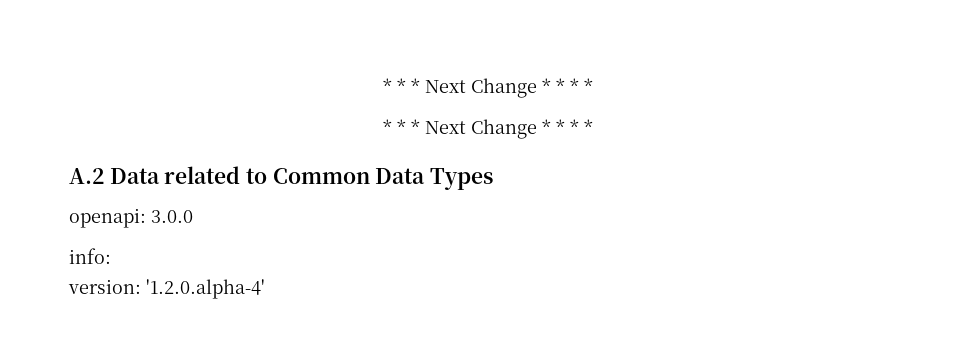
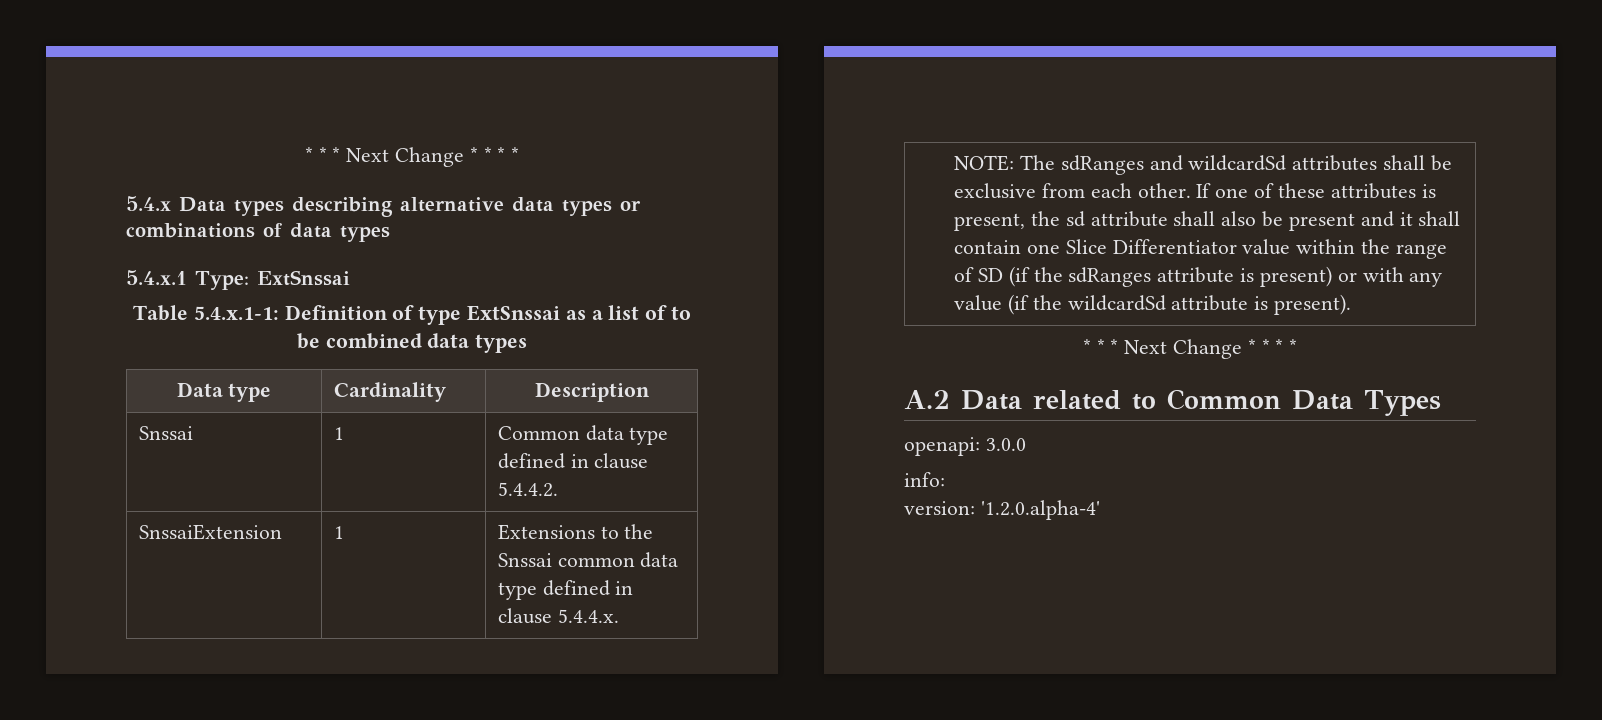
[382,78,593,98] * * * Next Change * * * * -> [304,147,520,167] [126,196,641,217] [126,223,390,242] [126,270,350,290] [132,305,692,325] [296,333,528,353] [176,382,272,402] [333,382,446,402] [534,382,650,402] [138,426,193,440] [333,427,344,440] [497,425,669,445] [497,453,649,469] [497,482,558,497] [138,524,282,540] [333,526,344,539] [497,524,654,540] [497,552,679,568] [497,580,634,600] [497,608,619,624] [954,155,1452,175] [954,183,1436,199] [954,211,1461,231] [954,239,1447,259] [954,266,1443,287] [954,294,1352,315] * * * Next Change * * * * // 5.4.x Data types describing alternative data types or combinations of data types // 5.4.x.1 Type: ExtSnssai // Table 5.4.x.1-1: Definition of type ExtSnssai as a list of to be combined data types // Data type | Cardinality | Description // Snssai | 1 | Common data type defined in clause 5.4.4.2. // SnssaiExtension | 1 | Extensions to the Snssai common data type defined in clause 5.4.4.x. // NOTE: The sdRanges and wildcardSd attributes shall be exclusive from each other. If one of these attributes is present, the sd attribute shall also be present and it shall contain one Slice Differentiator value within the range of SD (if the sdRanges attribute is present) or with any value (if the wildcardSd attribute is present).

